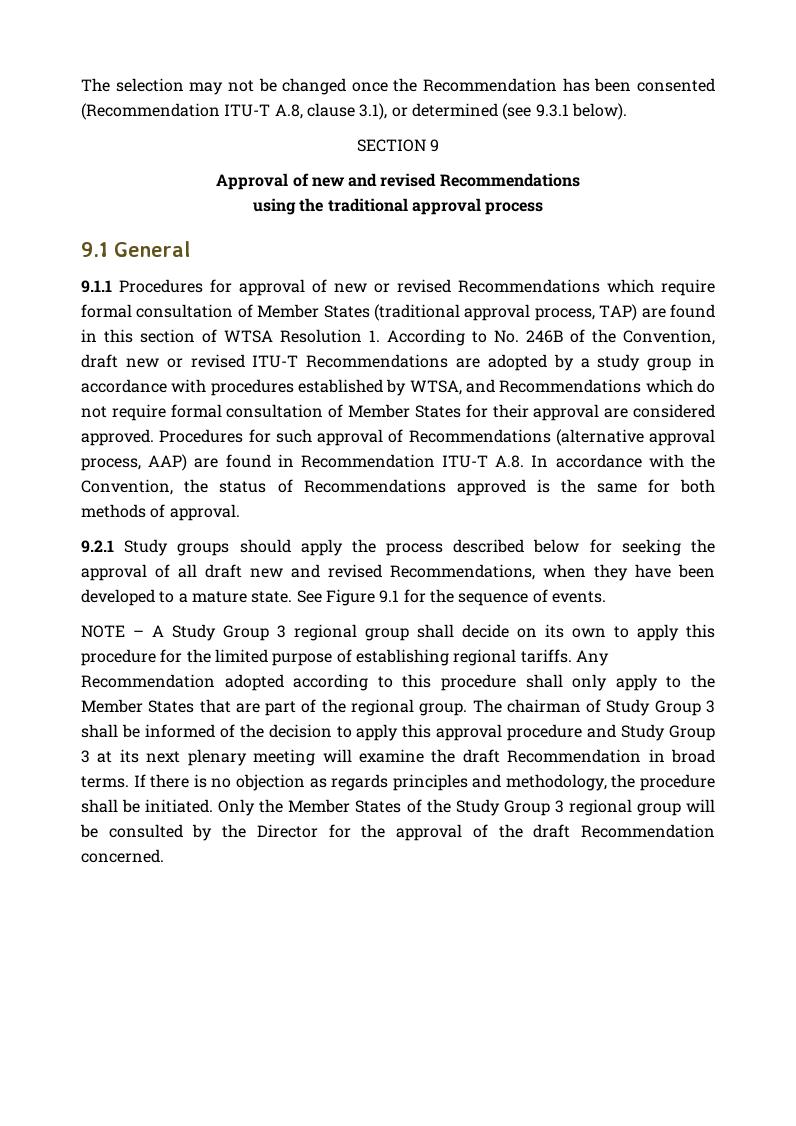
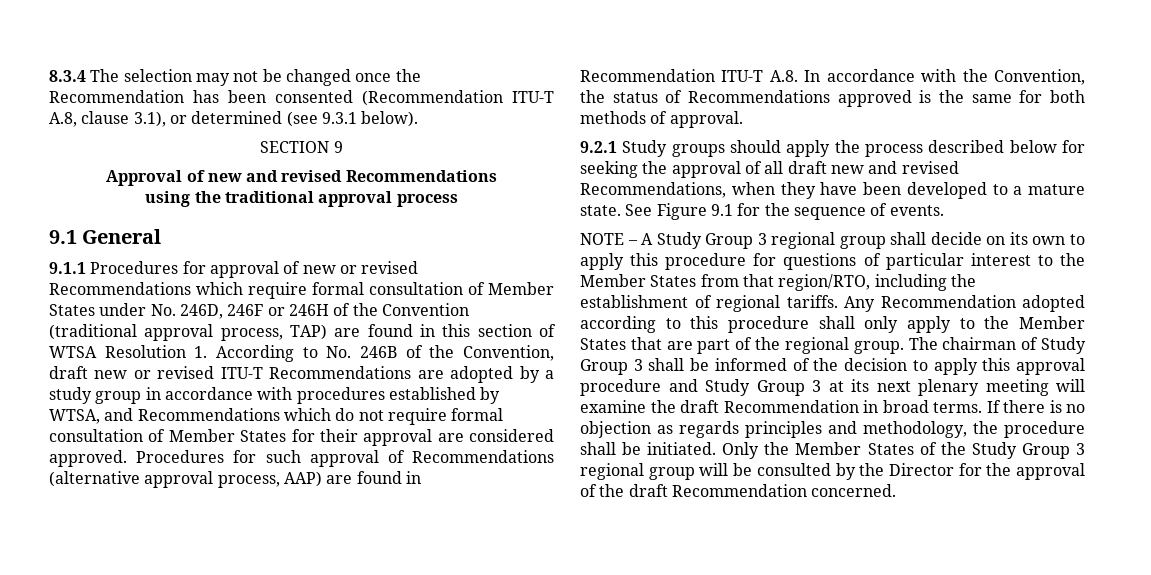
(81, 85) none -> [49,70,86,82] 8.3.4
(370, 311) none -> [99,303,469,319] under No. 246D, 246F or 246H of the Convention
[186,649,449,666] the limited purpose of establishing -> [783,253,1085,270] [580,274,976,291] [580,295,712,308] questions of particular interest to the Member States from that region/RTO, including the establishment of

